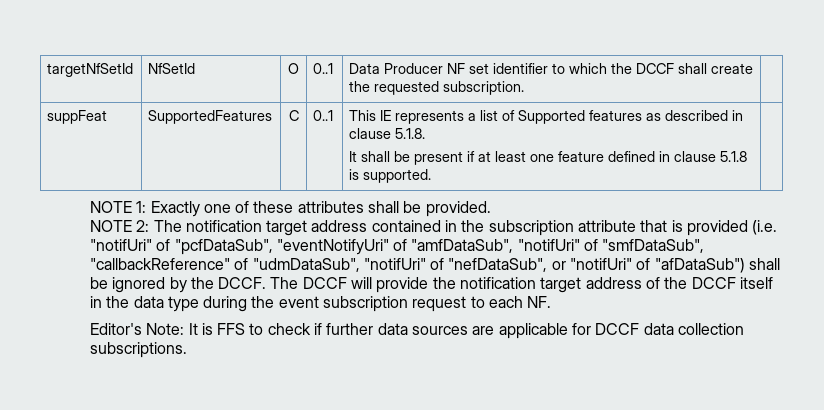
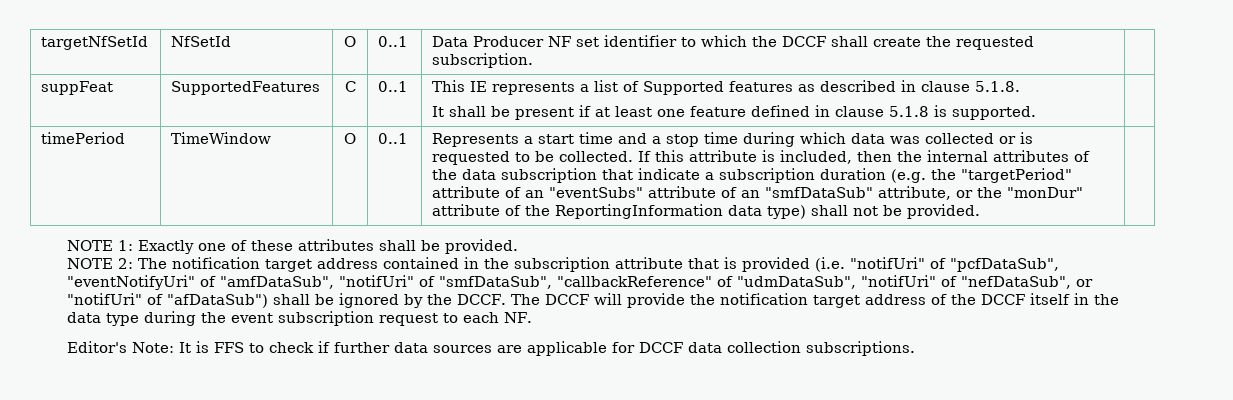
(432, 176) none -> [41,132,126,144] [171,132,272,144] [344,133,356,144] [378,133,409,144] [432,132,1034,147] [432,150,1091,165] [432,168,1073,183] [432,186,1084,200] [432,204,981,219] // timePeriod | TimeWindow | O | 0..1 | Represents a start time and a stop time during which data was collected or is requested to be collected. If this attribute is included, then the internal attributes of the data subscription that indicate a subscription duration (e.g. the "targetPeriod" attribute of an "eventSubs" attribute of an "smfDataSub" attribute, or the "monDur" attribute of the ReportingInformation data type) shall not be provided. |

